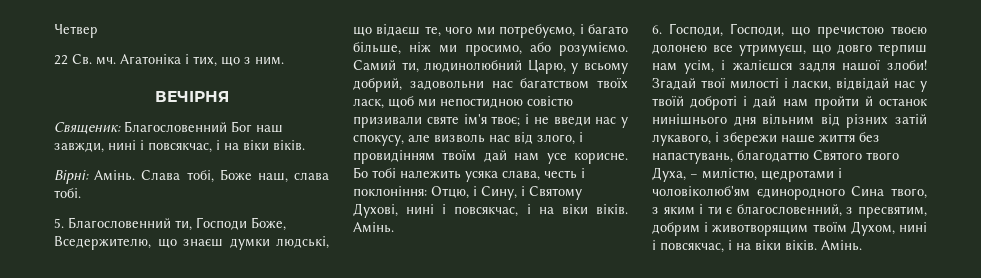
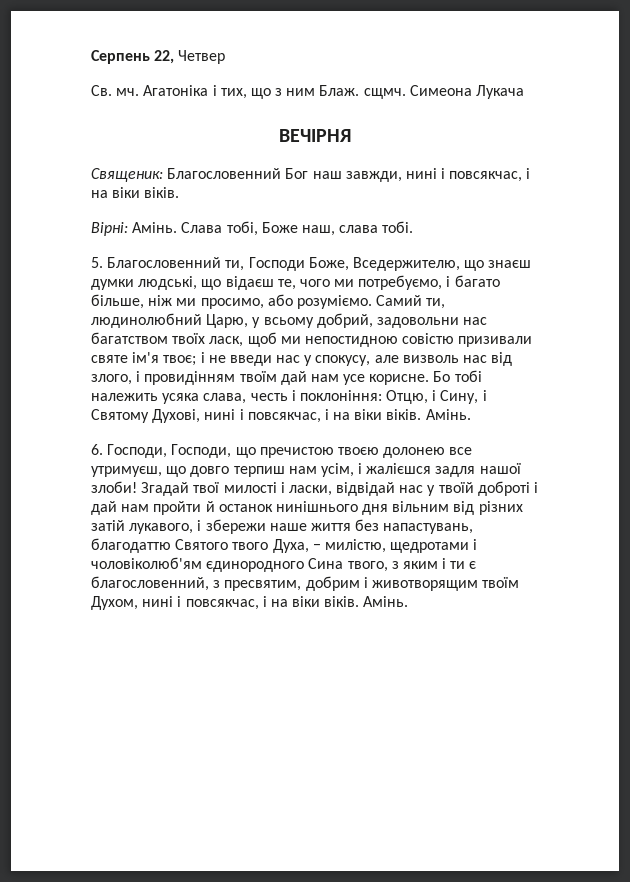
(54, 31) none -> [91,50,175,64] Серпень 22,
[54,55,68,65] 22 -> (226, 57) none
[255,57,284,65] ним. -> [286,85,525,99] ним Блаж. сщмч. Симеона Лукача

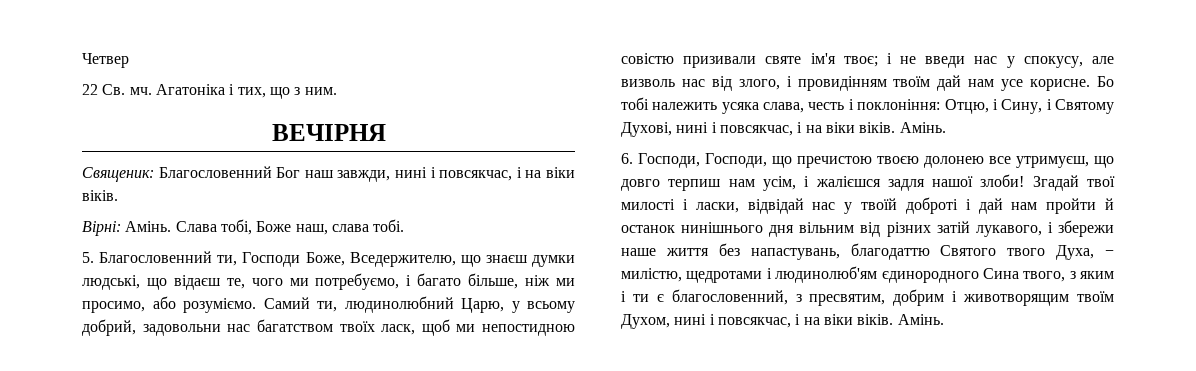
[91,50,175,64] Серпень 22, -> (82, 60) none
(226, 57) none -> [82,84,98,95] 22
[286,85,525,99] ним Блаж. сщмч. Симеона Лукача -> [304,87,337,95] ним.
[91,557,202,569] чоловіколюб'ям -> [775,266,878,283] людинолюб'ям

